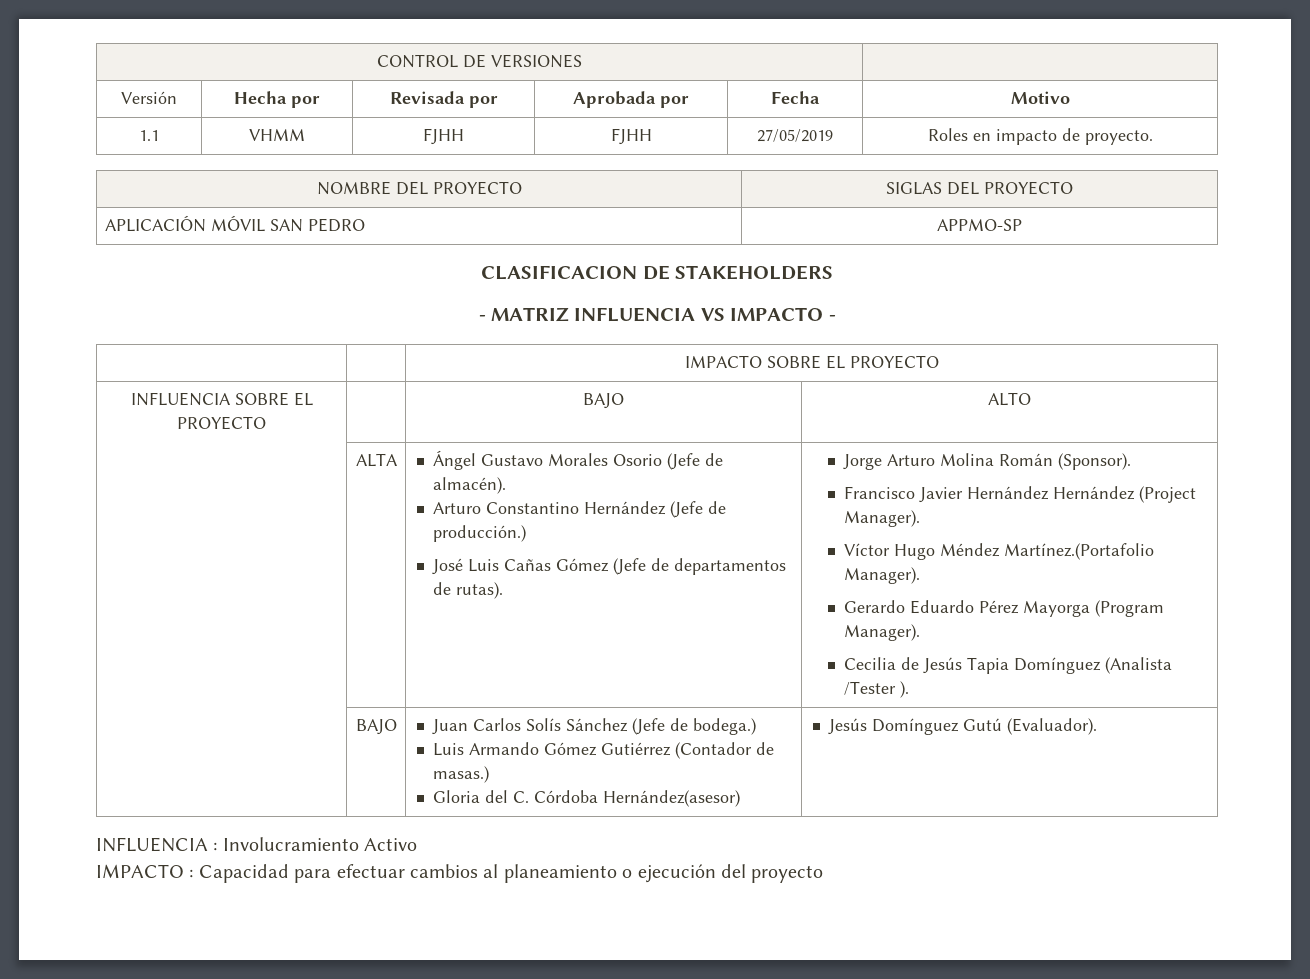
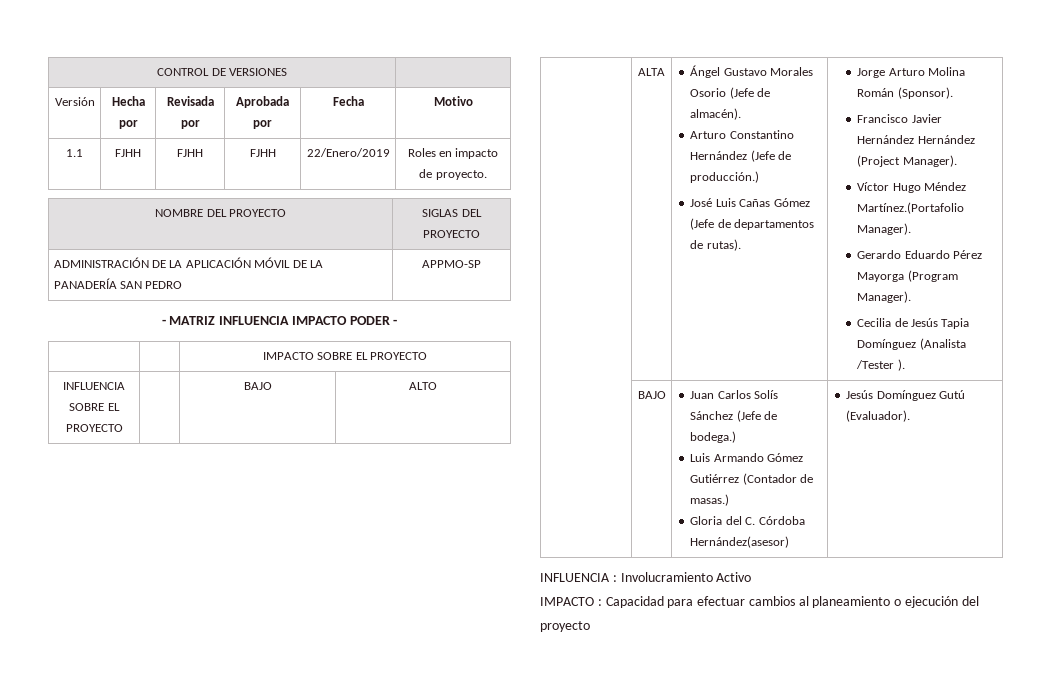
[248,129,305,141] [423,128,464,145] [610,128,652,145] [757,129,833,142] VHMM | FJHH | FJHH | 27/05/2019 -> [115,149,141,157] [177,149,203,157] [249,149,276,157] [306,148,390,157] FJHH | FJHH | FJHH | 22/Enero/2019
[104,215,265,232] APLICACIÓN MÓVIL -> [53,257,323,268] [53,278,117,289] ADMINISTRACIÓN DE LA APLICACIÓN MÓVIL DE LA PANADERÍA
[481,265,833,280] // CLASIFICACION DE STAKEHOLDERS -> (481, 264) none
[700,307,824,321] VS IMPACTO -> [291,316,390,325] IMPACTO PODER

